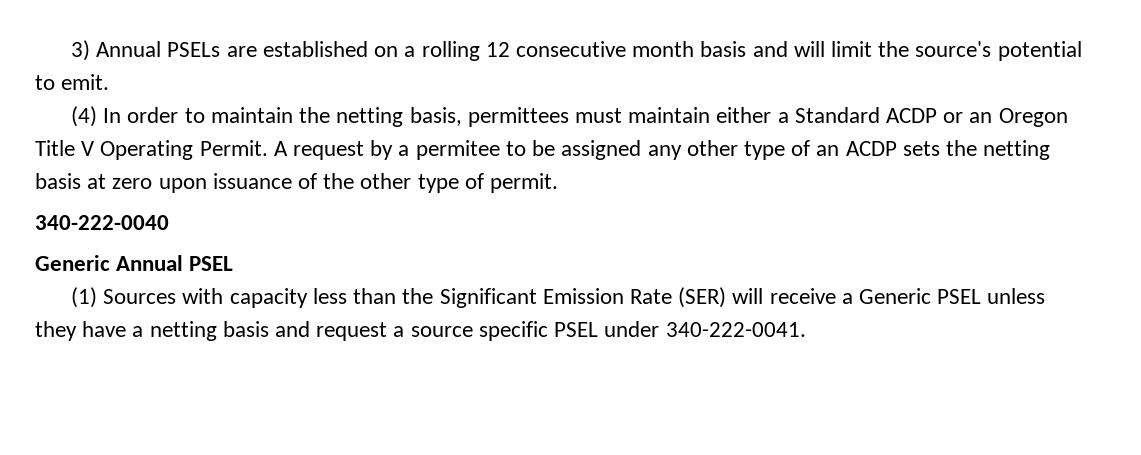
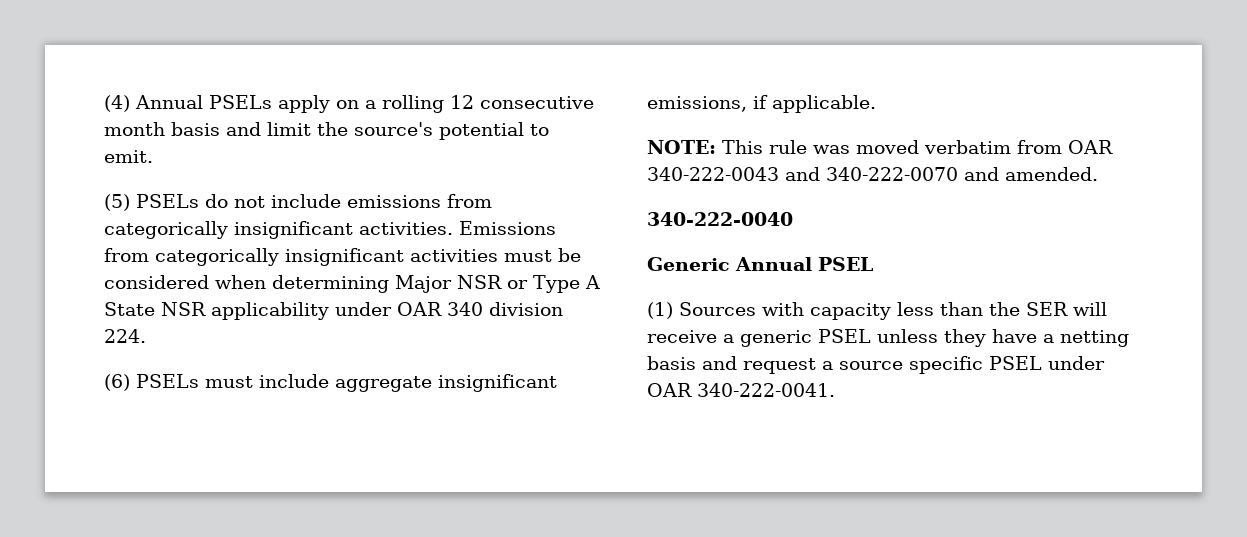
[71,40,91,61] 3) -> [104,95,130,112] (4)
[226,41,368,57] are established -> [278,95,330,113] apply
[793,41,825,57] will -> (261, 129) none
[71,106,1068,127] [35,140,1051,160] [35,173,559,193] (4) In order to maintain the netting basis, permittees must maintain either a Standard ACDP or an Oregon Title V Operating Permit. A request by a permitee to be assigned any other type of an ACDP sets the netting basis at zero upon issuance of the other type of permit. -> [104,194,492,211] [104,221,556,239] [104,248,581,266] [104,275,600,293] [104,302,563,320] [104,329,146,343] [104,374,557,392] [647,95,876,113] [647,140,1113,154] [647,167,1098,181] (5) PSELs do not include emissions from categorically insignificant activities. Emissions from categorically insignificant activities must be considered when determining Major NSR or Type A State NSR applicability under OAR 340 division 224. // (6) PSELs must include aggregate insignificant emissions, if applicable. // NOTE: This rule was moved verbatim from OAR 340-222-0043 and 340-222-0070 and amended.
[439,287,727,308] Significant Emission Rate (SER) -> [1026,302,1068,316] SER
[858,288,931,304] Generic -> [740,330,812,347] generic
(660, 329) none -> [647,383,692,397] OAR

